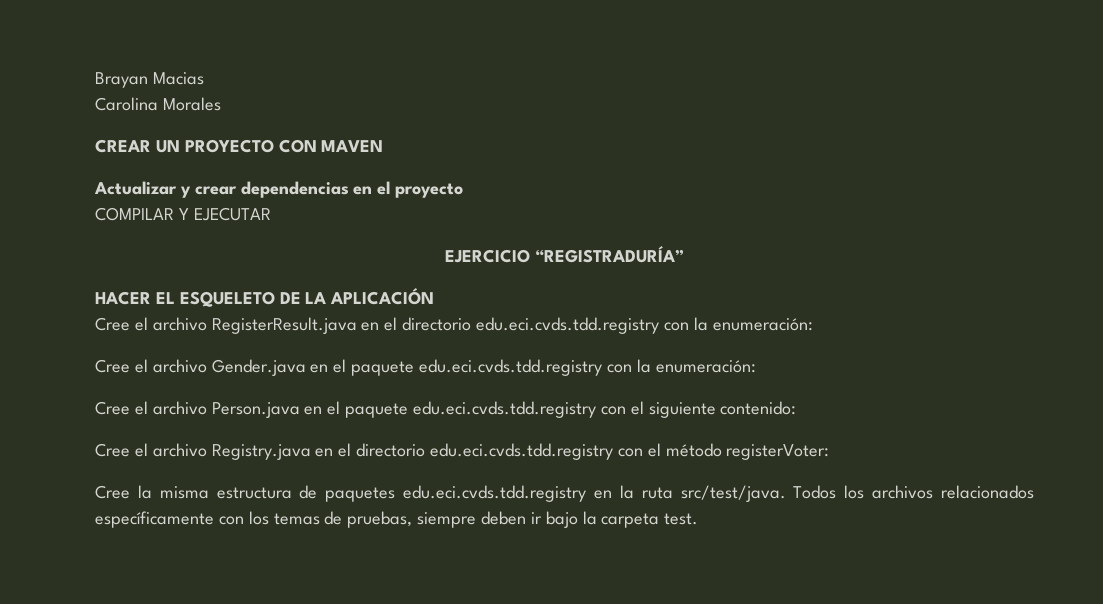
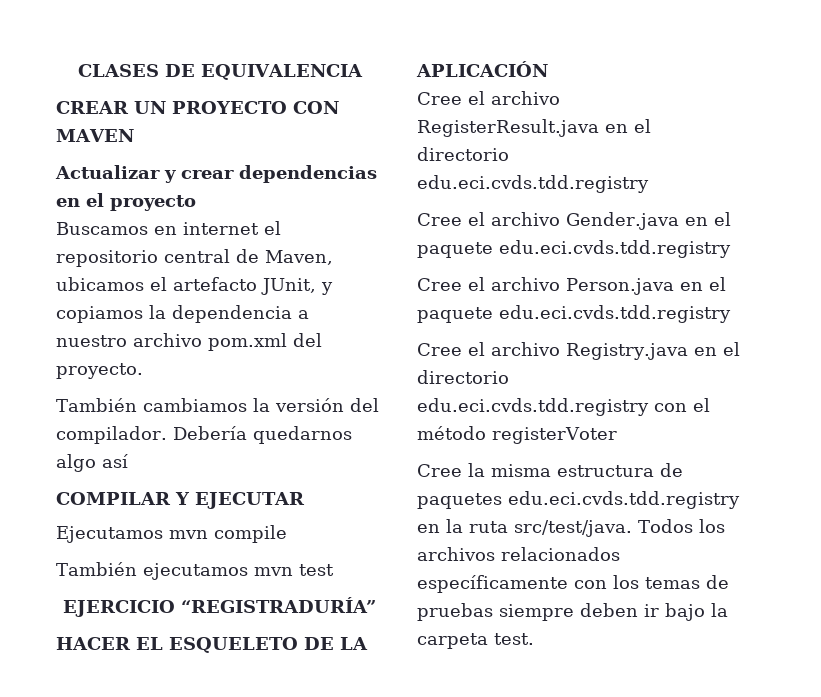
[95,72,204,88] [95,97,221,111] Brayan Macias // Carolina Morales -> [77,64,363,80] CLASES DE EQUIVALENCIA
[95,207,271,221] COMPILAR Y EJECUTAR -> [56,221,281,235] [56,249,333,267] [56,277,333,295] [56,305,309,323] [56,333,322,351] [56,363,143,379] [56,398,379,412] [56,426,352,444] [56,454,128,472] [56,492,305,509] [56,525,287,543] [56,562,334,580] Buscamos en internet el repositorio central de Maven, ubicamos el artefacto JUnit, y copiamos la dependencia a nuestro archivo pom.xml del proyecto. // También cambiamos la versión del compilador. Debería quedarnos algo así // COMPILAR Y EJECUTAR // Ejecutamos mvn compile // También ejecutamos mvn test
[663,317,813,331] con la enumeración: -> (649, 184) none
[606,359,756,373] con la enumeración: -> (731, 249) none
[600,401,797,418] con el siguiente contenido: -> (731, 314) none
[726,444,830,460] registerVoter: -> [492,427,617,444] registerVoter
[347,511,413,528] pruebas, -> [417,603,493,621] pruebas

